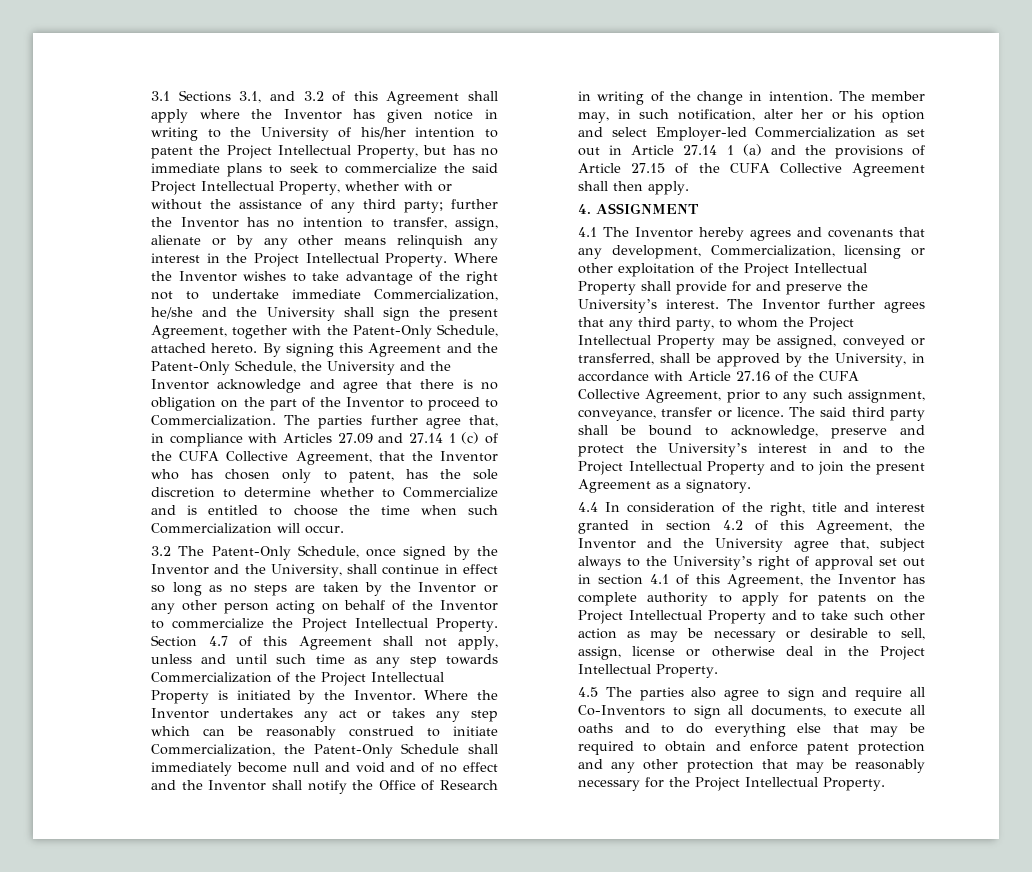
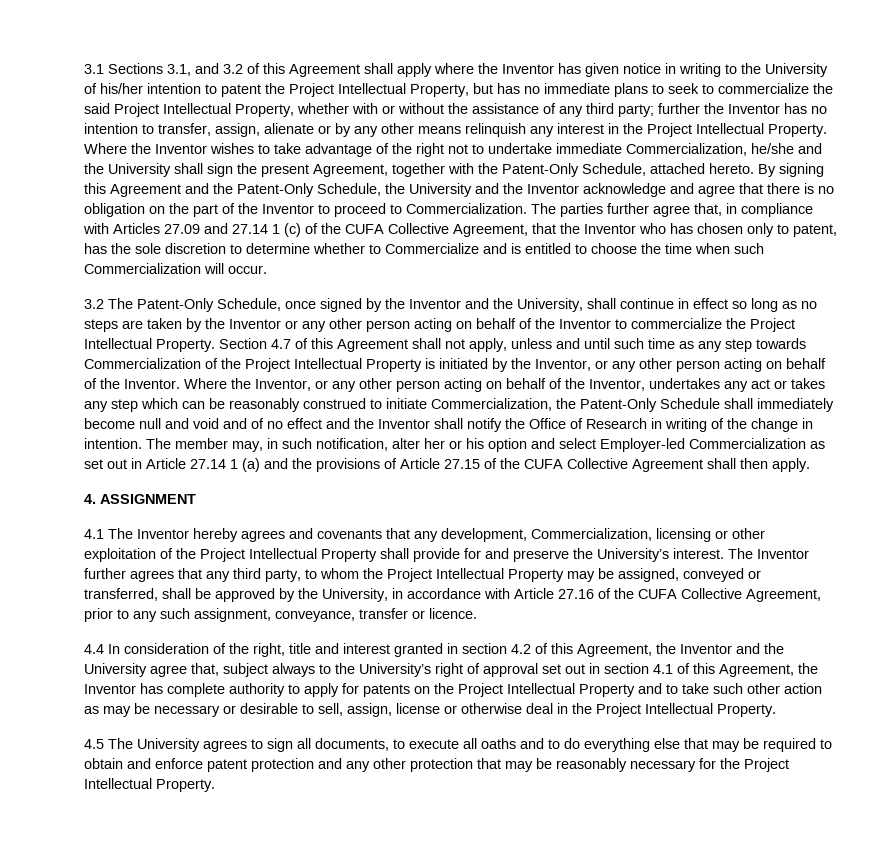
[353,690,498,701] [151,708,210,719] Inventor. Where the Inventor -> [535,358,827,372] [84,378,646,392] Inventor, or any other person acting on behalf of the Inventor. Where the Inventor, or any other person acting on behalf of the Inventor,
[789,407,925,421] [578,425,925,439] [578,443,925,457] [578,461,925,475] [578,479,752,493] The said third party shall be bound to acknowledge, preserve and protect the University’s interest in and to the Project Intellectual Property and to join the present Agreement as a signatory. -> (478, 613) none
[639,687,925,701] [578,705,666,716] parties also agree to sign and require all Co-Inventors -> [137,738,248,752] University agrees

